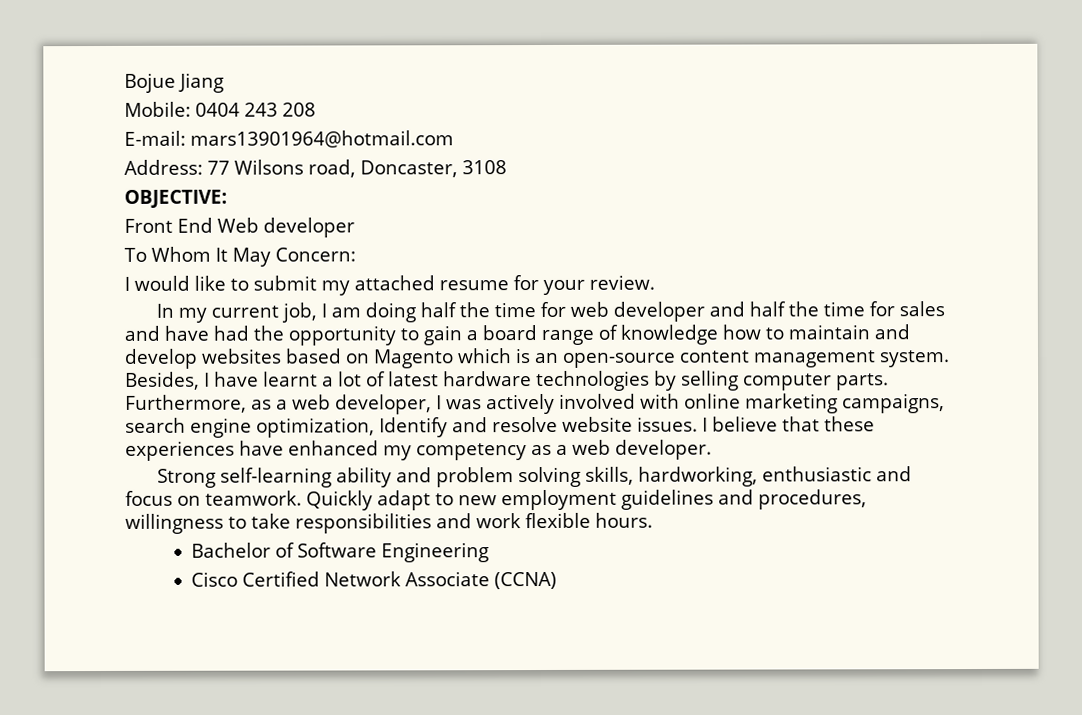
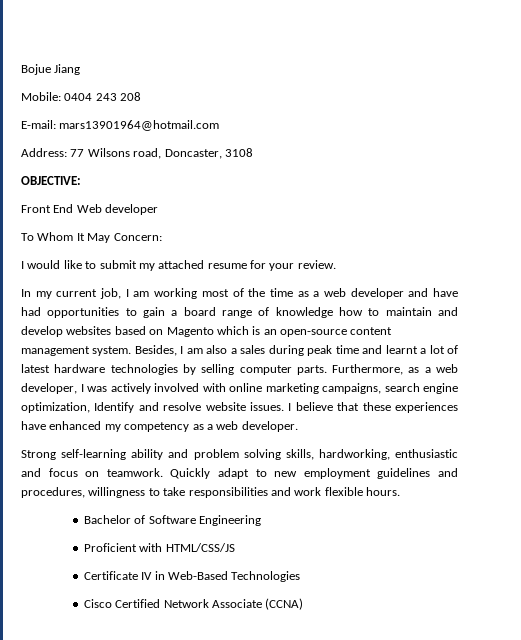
[365,301,946,323] [124,325,396,346] doing half the time for web developer and half the time for sales and have had the opportunity -> [154,288,458,299] [21,307,120,318] working most of the time as a web developer and have had opportunities
[214,371,259,387] have -> [186,345,383,356] am also a sales during peak time and
(489, 552) none -> [83,543,235,552] [83,571,301,582] // Proficient with HTML/CSS/JS // Certificate IV in Web-Based Technologies

